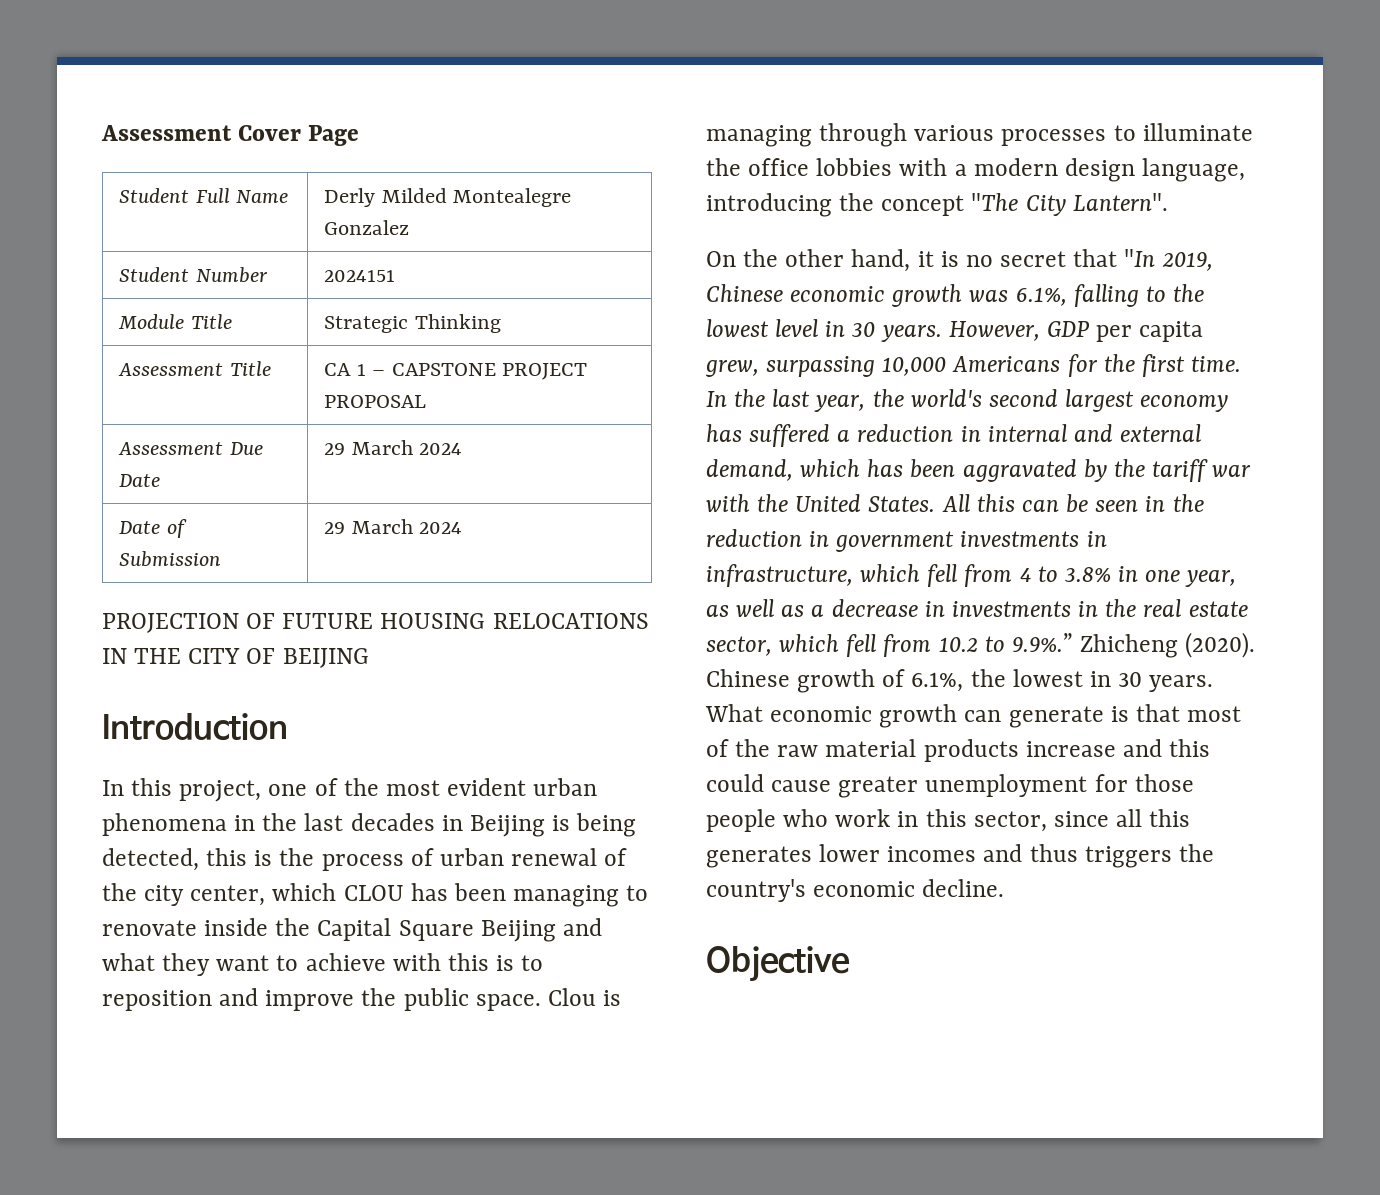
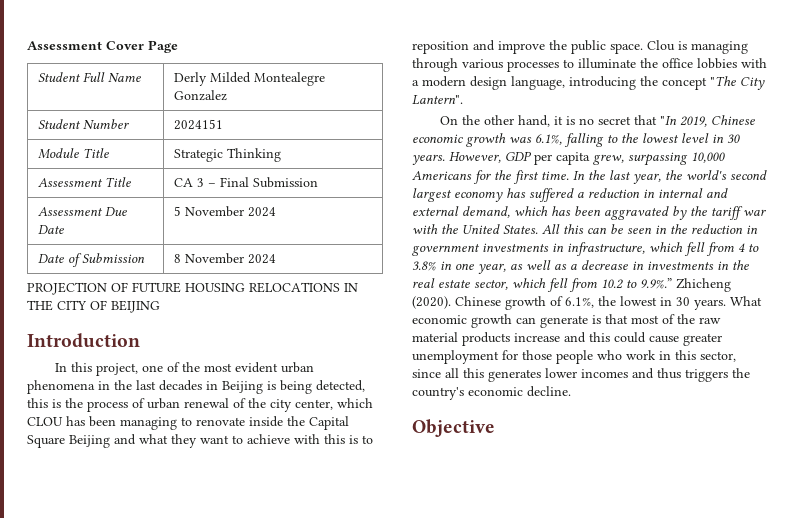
[356,363,588,380] [324,395,427,408] 1 – CAPSTONE PROJECT PROPOSAL -> [196,177,318,188] 3 – Final Submission
[324,440,413,455] 29 March -> [173,206,244,217] 5 November
[324,519,413,534] 29 March -> [173,253,244,264] 8 November

